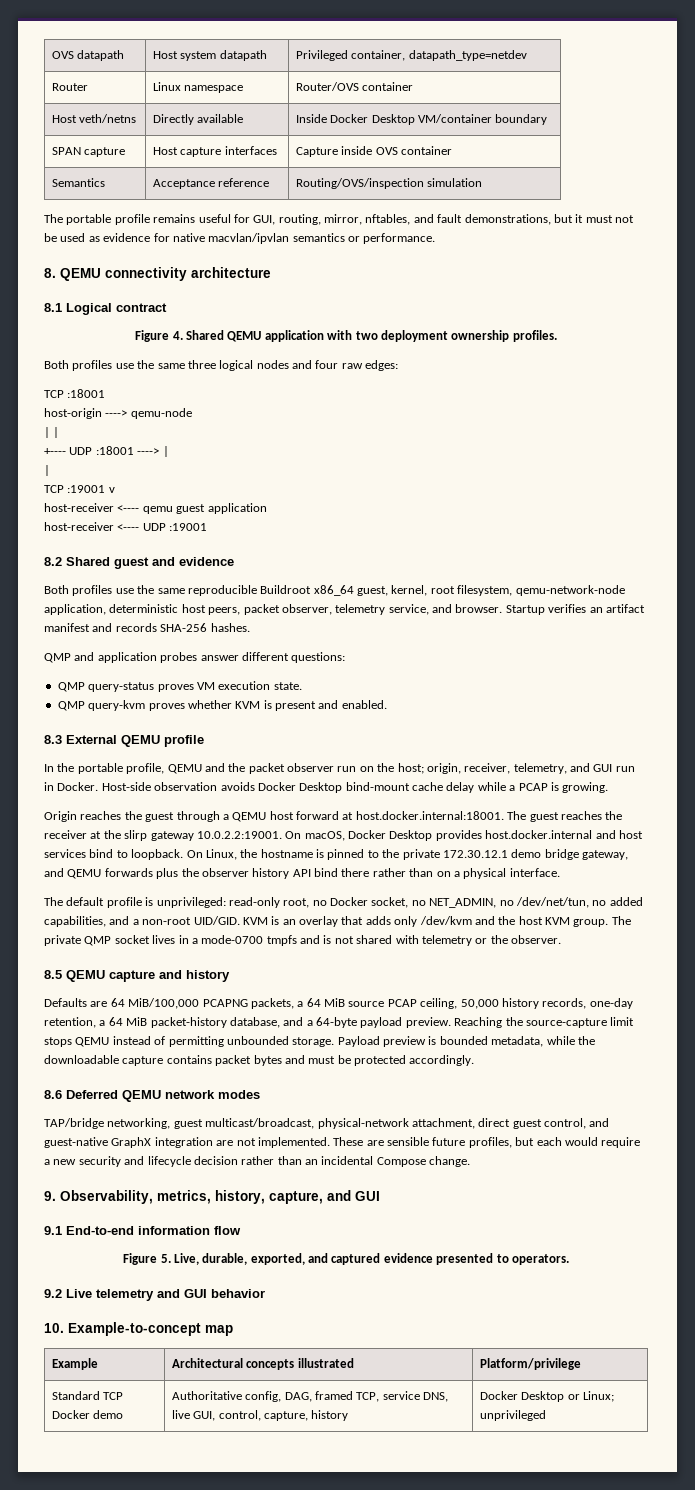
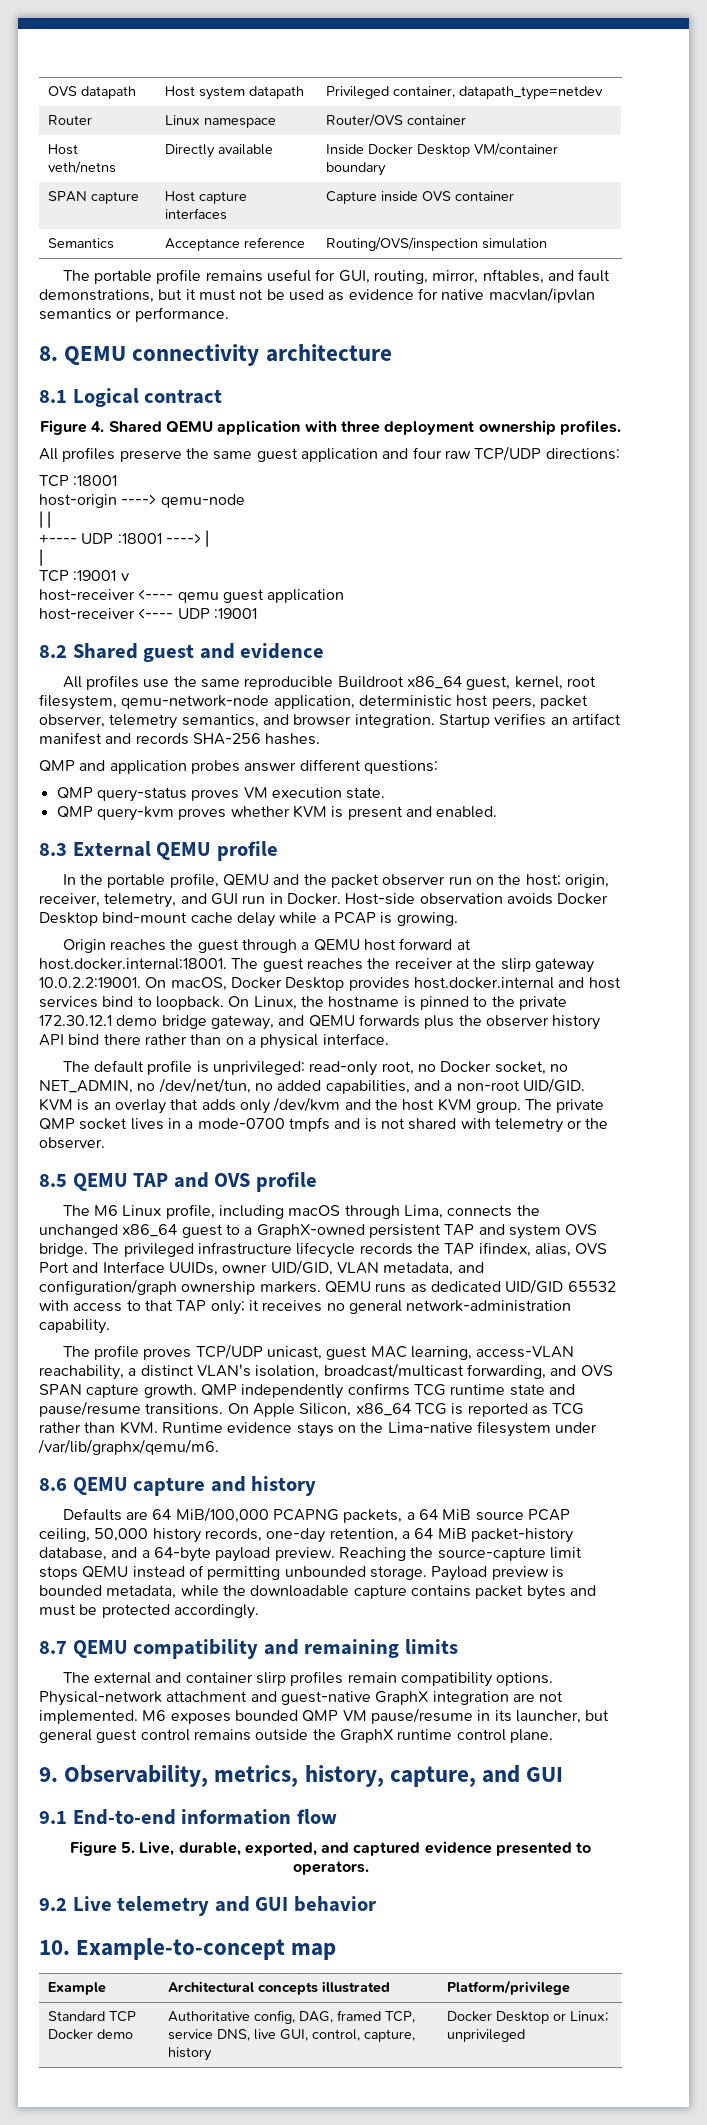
[355,331,378,340] two -> [340,421,380,433] three
[44,360,289,371] Both profiles use the same three logical nodes -> [39,447,378,462] All profiles preserve the same guest application
[365,360,399,371] edges: -> [474,446,620,461] TCP/UDP directions:
[44,585,69,594] Both -> [62,676,82,688] All
[388,604,503,615] service, and browser. -> [181,714,435,728] semantics, and browser integration.
(105, 976) none -> [133,1172,317,1192] [62,1204,540,1219] [39,1224,598,1239] [39,1242,608,1258] [39,1260,484,1276] [39,1279,616,1295] [39,1300,572,1315] [39,1319,110,1334] [62,1344,575,1360] [39,1363,613,1380] [39,1383,575,1399] [39,1401,585,1417] [39,1421,598,1437] [38,1439,219,1455] [39,1477,128,1495] TAP and OVS profile // The M6 Linux profile, including macOS through Lima, connects the unchanged x86_64 guest to a GraphX-owned persistent TAP and system OVS bridge. The privileged infrastructure lifecycle records the TAP ifindex, alias, OVS Port and Interface UUIDs, owner UID/GID, VLAN metadata, and configuration/graph ownership markers. QEMU runs as dedicated UID/GID 65532 with access to that TAP only; it receives no general network-administration capability. // The profile proves TCP/UDP unicast, guest MAC learning, access-VLAN reachability, a distinct VLAN's isolation, broadcast/multicast forwarding, and OVS SPAN capture growth. QMP independently confirms TCG runtime state and pause/resume transitions. On Apple Silicon, x86_64 TCG is reported as TCG rather than KVM. Runtime evidence stays on the Lima-native filesystem under /var/lib/graphx/qemu/m6. // 8.6 QEMU
[44,1090,260,1102] [44,1118,586,1129] 8.6 Deferred QEMU network modes // TAP/bridge networking, guest multicast/broadcast, physical-network attachment, direct guest control, -> [39,1639,458,1659] [62,1671,554,1687] [39,1691,248,1706] 8.7 QEMU compatibility and remaining limits // The external and container slirp profiles remain compatibility options. Physical-network attachment
[333,1137,641,1148] [44,1156,471,1167] These are sensible future profiles, but each would require a new security and lifecycle decision rather than an incidental Compose change. -> [142,1708,610,1724] [39,1729,553,1743] M6 exposes bounded QMP VM pause/resume in its launcher, but general guest control remains outside the GraphX runtime control plane.

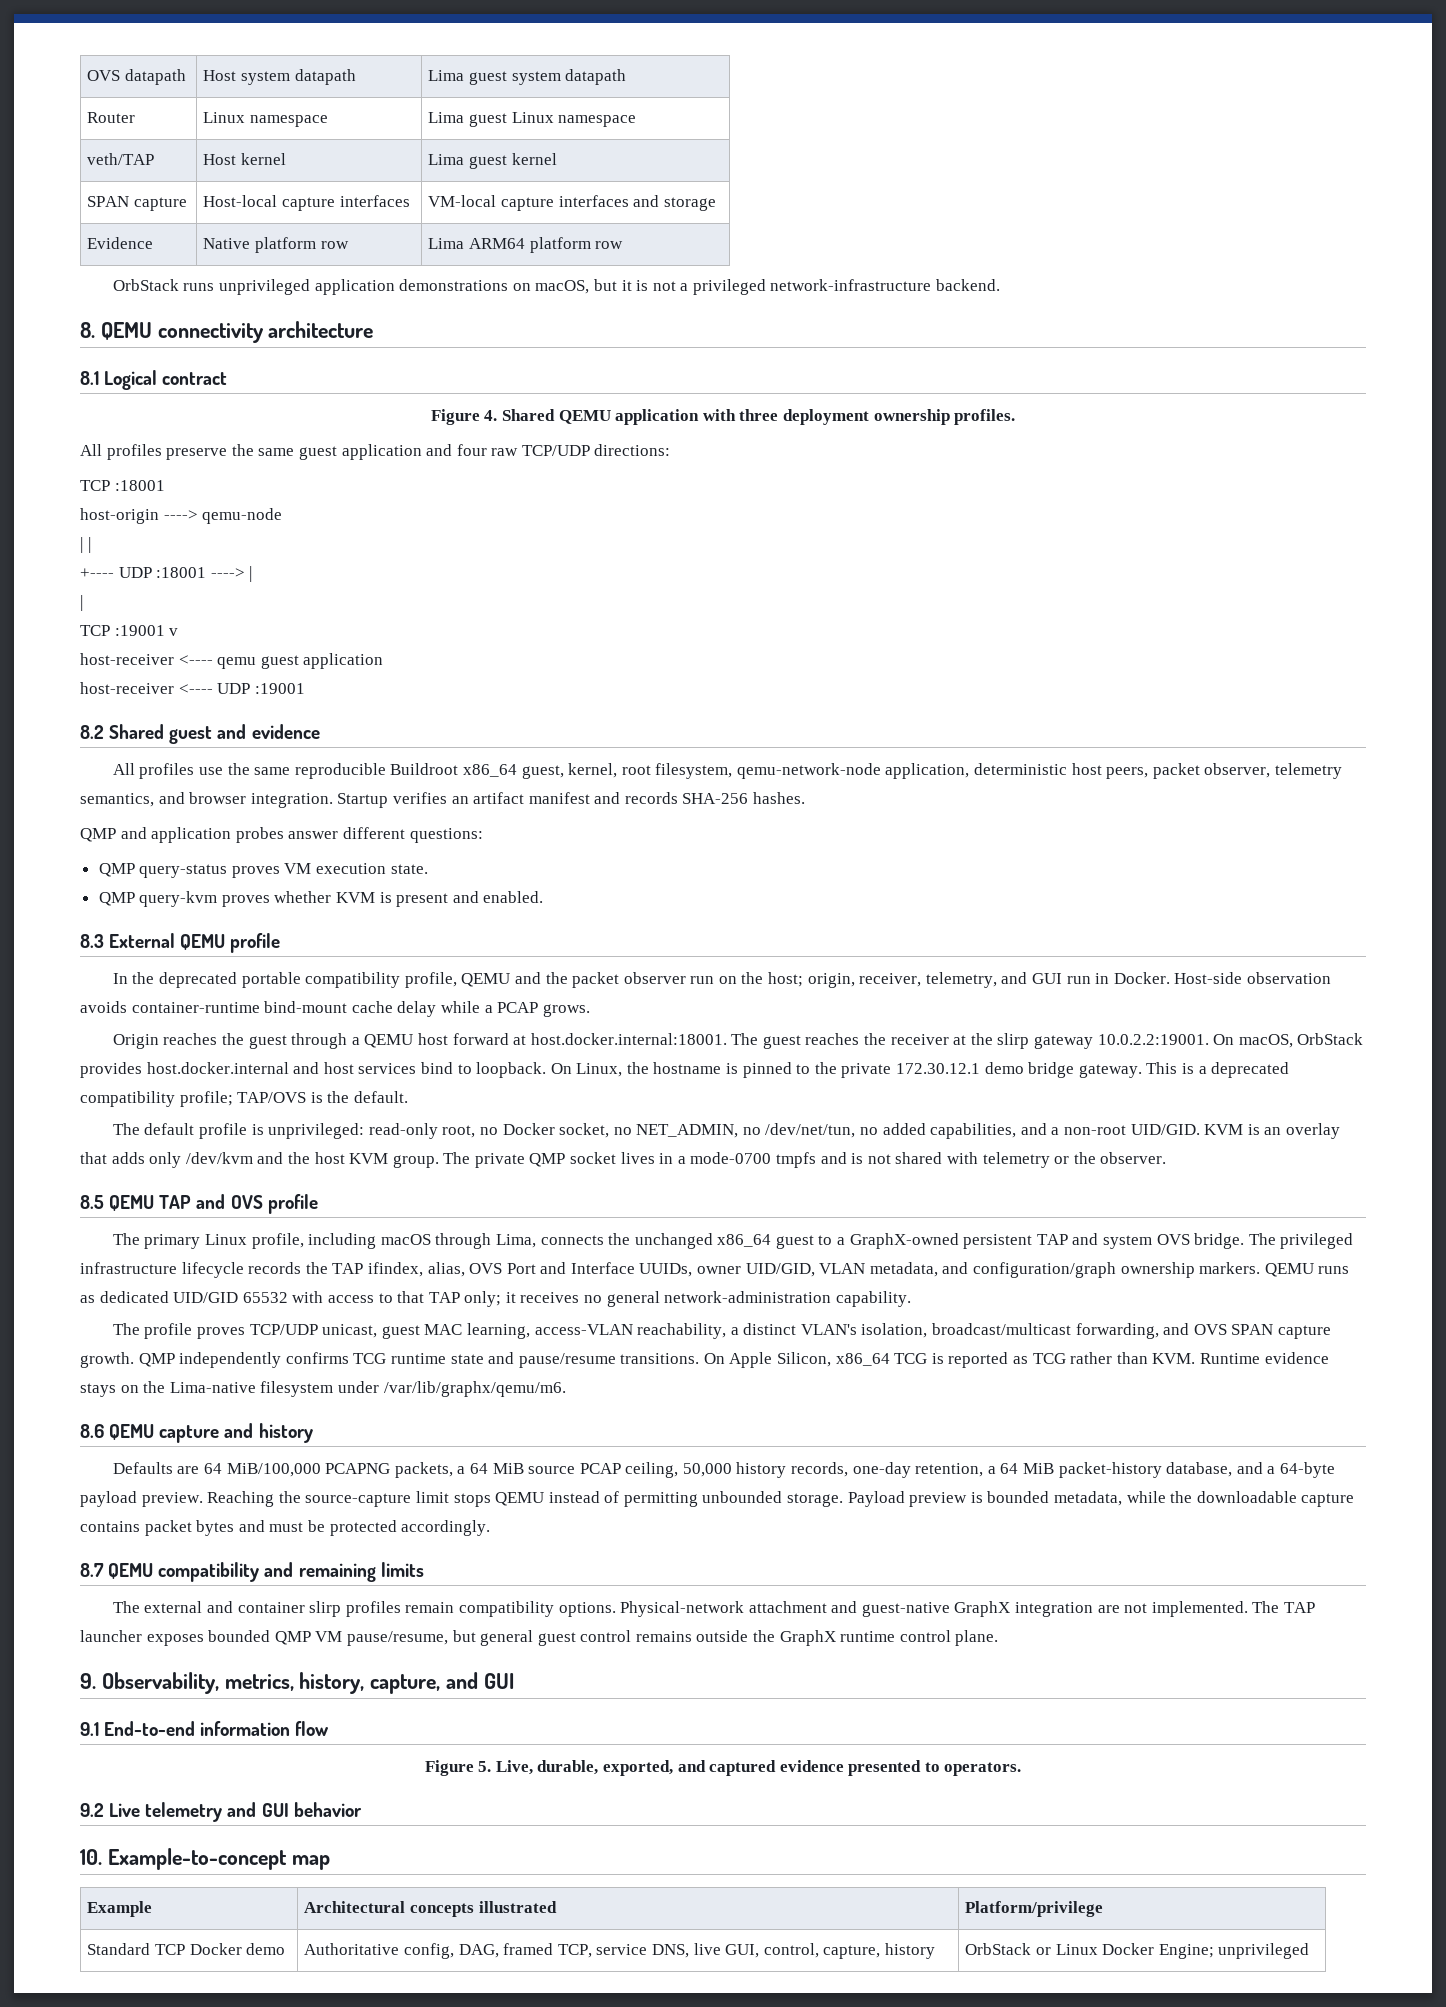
[325,86,603,100] Privileged container, datapath_type=netdev -> [428,69,627,85] Lima guest system datapath
[325,114,466,127] [47,144,78,155] [47,161,116,174] [164,144,273,158] [325,143,558,157] [325,162,386,176] Router/OVS container // Host veth/netns | Directly available | Inside Docker Desktop VM/container boundary -> [428,112,637,127] [87,153,155,165] [203,153,286,165] [428,153,557,169] Lima guest Linux namespace // veth/TAP | Host kernel | Lima guest kernel
[164,191,195,202] Host -> [203,195,278,207] Host-local
[325,191,514,204] [47,238,114,249] [164,237,305,251] [325,237,547,251] [62,269,611,284] [39,287,595,303] [39,307,229,322] Capture inside OVS container // Semantics | Acceptance reference | Routing/OVS/inspection simulation // The portable profile remains useful for GUI, routing, mirror, nftables, and fault demonstrations, but it must not be used as evidence for native macvlan/ipvlan semantics or performance. -> [428,195,716,211] [87,237,154,249] [203,237,349,253] [428,237,624,253] [112,279,1001,295] VM-local capture interfaces and storage // Evidence | Native platform row | Lima ARM64 platform row // OrbStack runs unprivileged application demonstrations on macOS, but it is not a privileged network-infrastructure backend.
[107,874,166,888] portable -> [158,972,401,988] deprecated portable compatibility
[557,893,609,905] [39,912,98,926] Docker Desktop -> [131,1002,260,1013] container-runtime
[380,912,458,926] is growing. -> [542,1004,590,1017] grows.
[230,977,345,991] Docker Desktop -> [1297,1033,1364,1045] OrbStack
[210,1014,601,1030] [39,1033,389,1049] gateway, and QEMU forwards plus the observer history API bind there rather than on a physical interface. -> [1078,1062,1290,1078] [80,1091,408,1107] gateway. This is a deprecated compatibility profile; TAP/OVS is the default.
[94,1205,119,1216] M6 -> [144,1234,201,1249] primary
[142,1710,167,1721] M6 -> [1252,1601,1316,1613] [80,1630,142,1642] The TAP launcher
[370,1708,581,1724] pause/resume in its launcher, -> [346,1631,448,1646] pause/resume,
[446,2011,608,2024] Docker Desktop or Linux; -> [965,1943,1214,1959] OrbStack or Linux Docker Engine;

